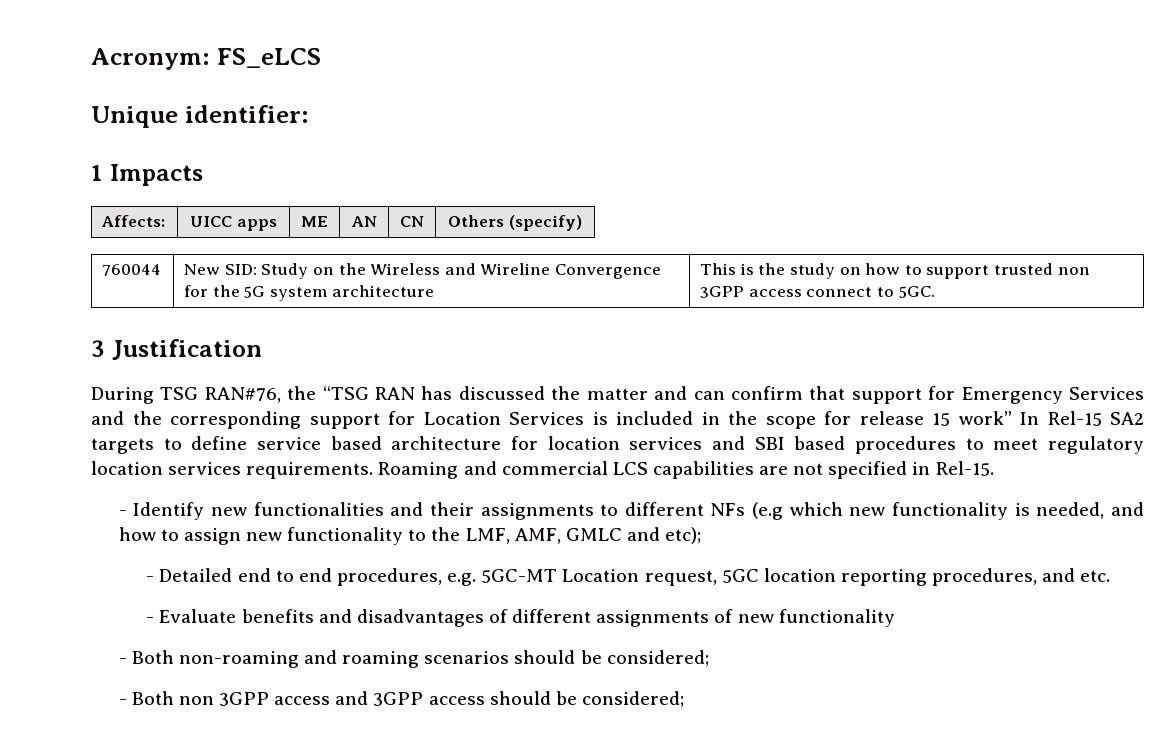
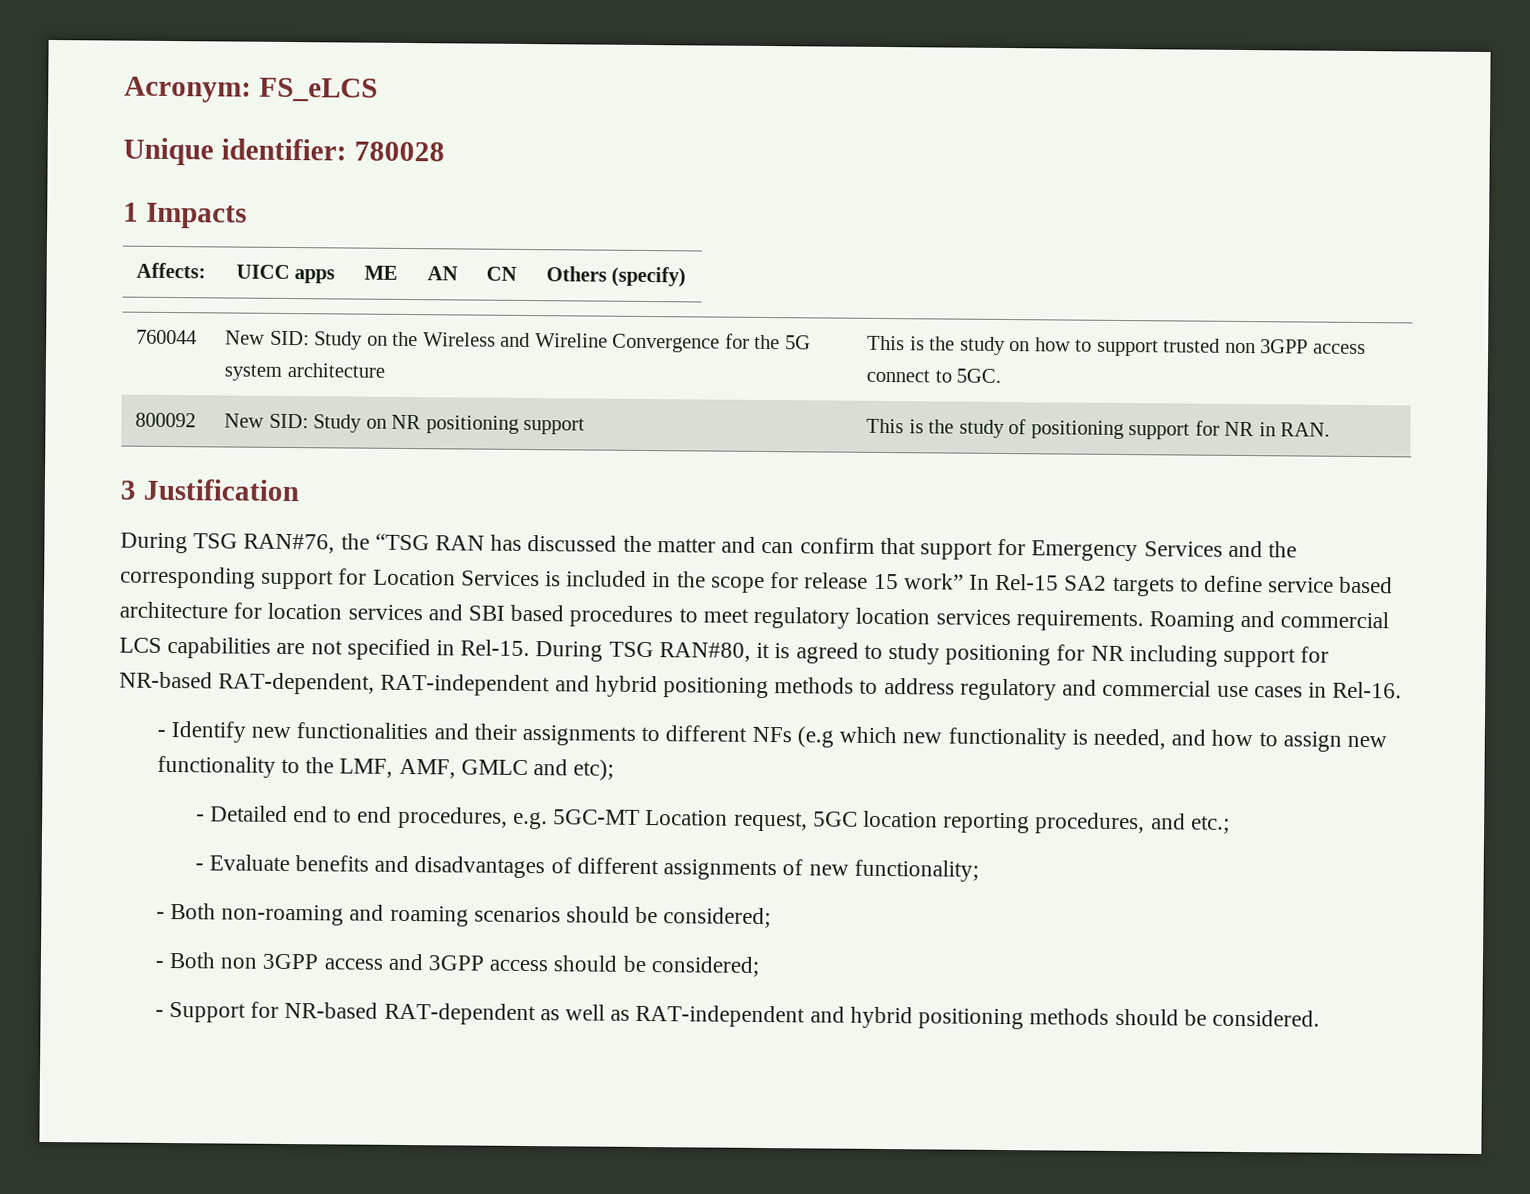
(309, 114) none -> [353,141,445,162] 780028
(935, 292) none -> [135,412,197,428] [224,413,586,435] [866,418,1331,440] // 800092 | New SID: Study on NR positioning support | This is the study of positioning support for NR in RAN.
(994, 468) none -> [535,641,1330,668] [119,671,1403,701] During TSG RAN#80, it is agreed to study positioning for NR including support for NR-based RAT-dependent, RAT-independent and hybrid positioning methods to address regulatory and commercial use cases in Rel-16.
[1080,570,1111,582] etc. -> [1190,815,1230,834] etc.;
[778,609,895,627] functionality -> [853,859,979,882] functionality;
(684, 699) none -> [154,1001,1320,1030] // - Support for NR-based RAT-dependent as well as RAT-independent and hybrid positioning methods should be considered.

